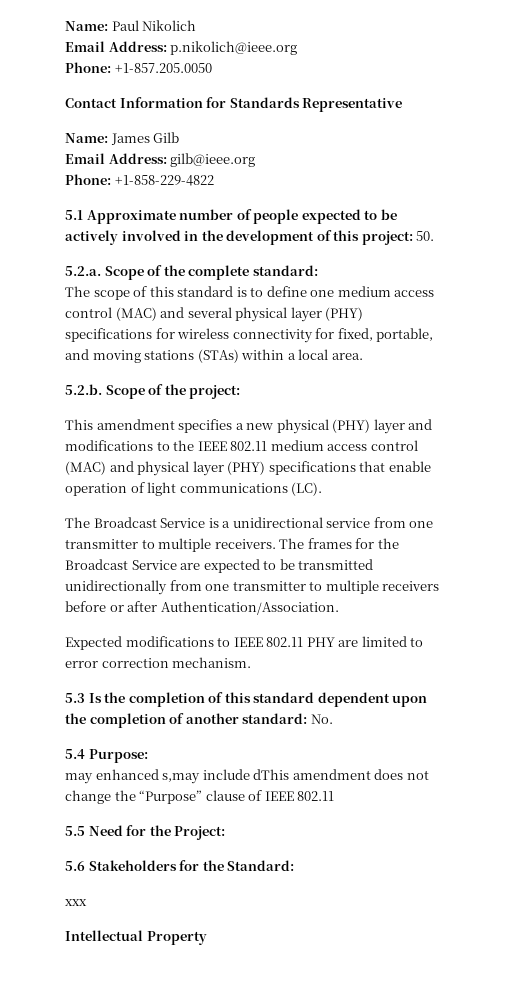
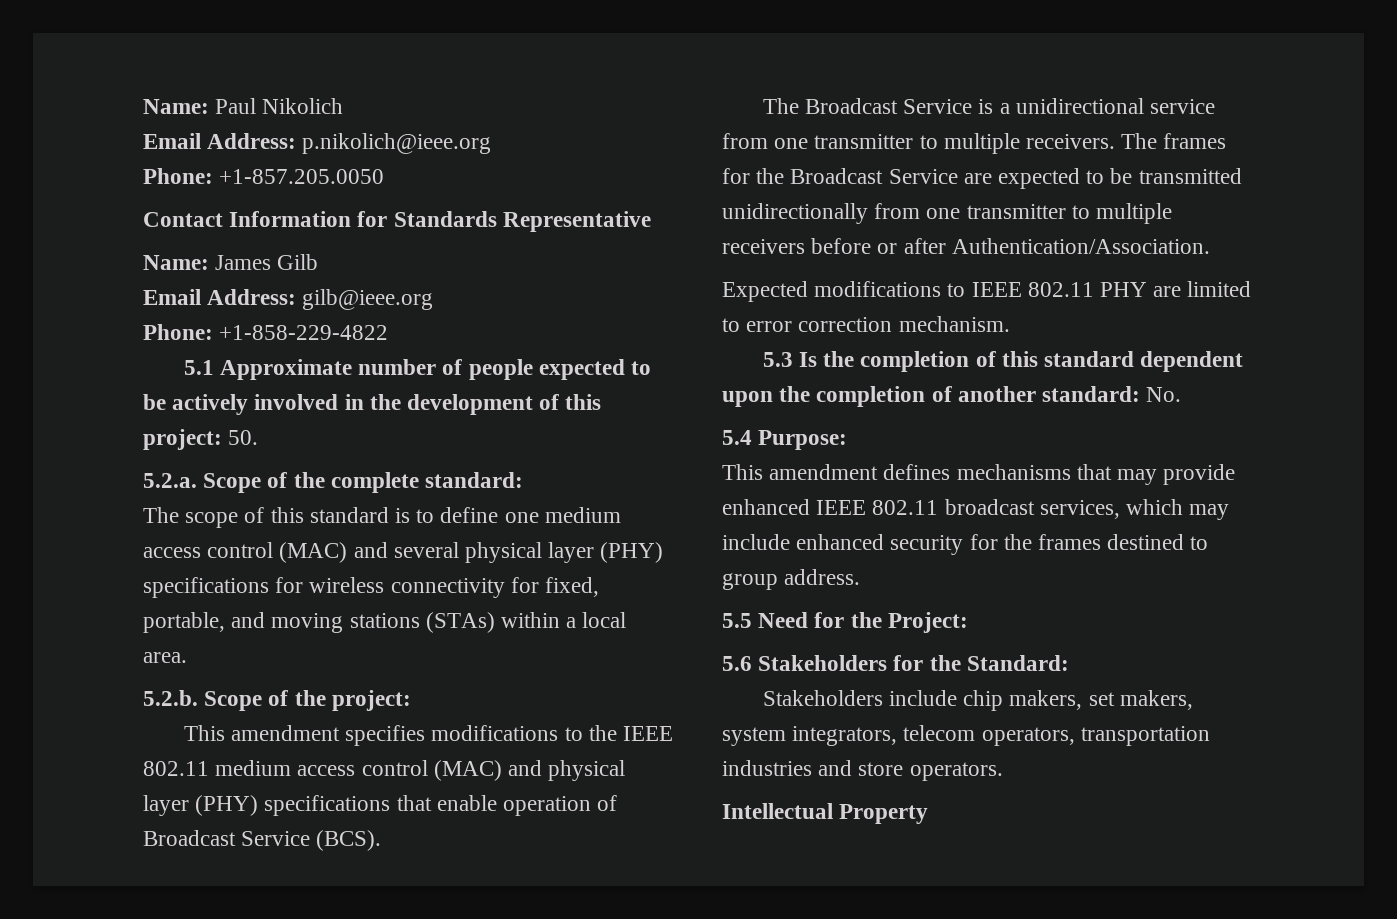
[235,419,433,434] a new physical (PHY) layer and -> (426, 735) none
[147,482,323,496] light communications (LC). -> [143,830,382,851] Broadcast Service (BCS).
[65,769,429,784] [65,790,335,804] may enhanced s,may include dThis amendment does not change the “Purpose” clause of IEEE 802.11 -> [722,464,1236,485] [722,499,1230,520] [722,534,1209,555] [722,569,861,590] This amendment defines mechanisms that may provide enhanced IEEE 802.11 broadcast services, which may include enhanced security for the frames destined to group address.
[65,899,87,906] xxx -> [762,690,1193,711] [722,725,1210,746] [722,760,1003,781] Stakeholders include chip makers, set makers, system integrators, telecom operators, transportation industries and store operators.

